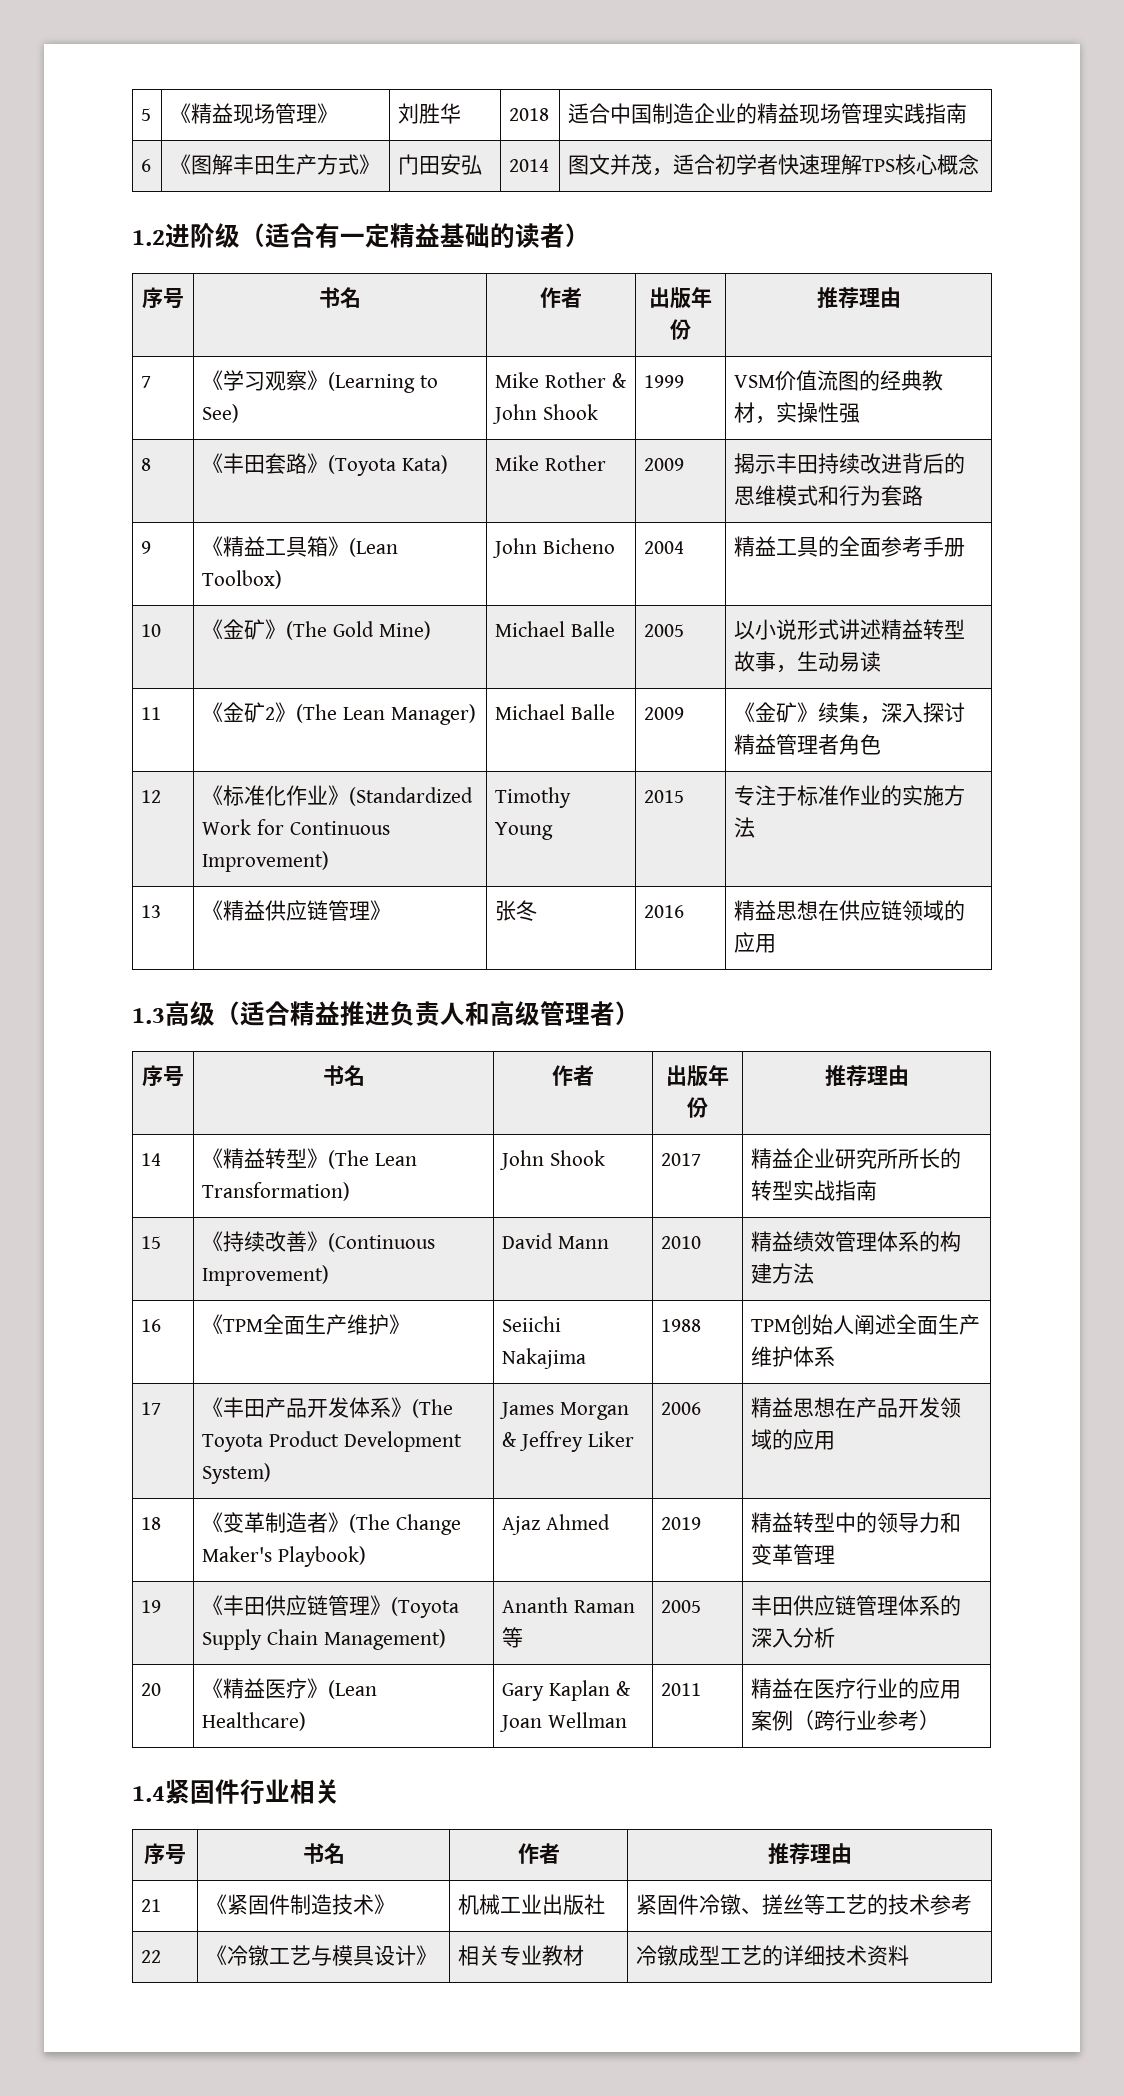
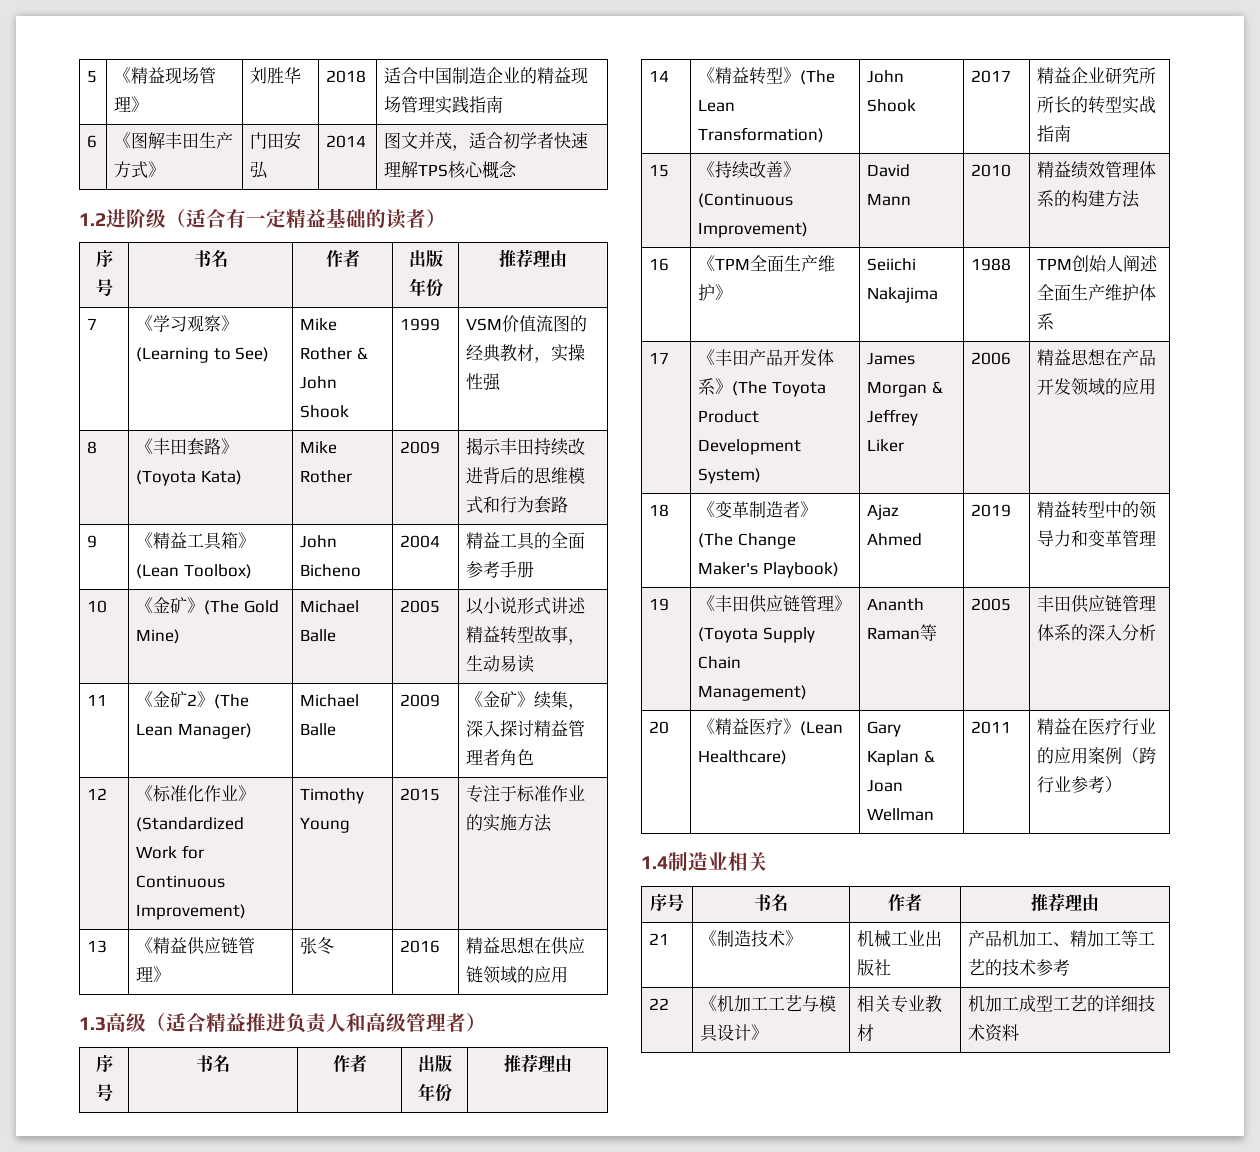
[165,1779,265,1805] 紧固件行 -> [668,852,708,871] 制造
[227,1894,291,1915] 紧固件 -> (718, 938) none
[636,1894,805,1915] 紧固件冷镦、搓丝 -> [968,930,1122,947] 产品机加工、精加工
[227,1945,270,1966] 冷镦 -> [717,995,769,1012] 机加工
[636,1945,679,1966] 冷镦 -> [968,995,1020,1012] 机加工

